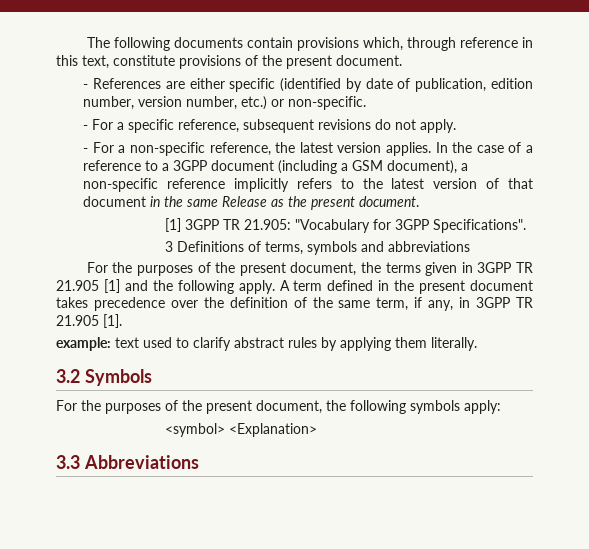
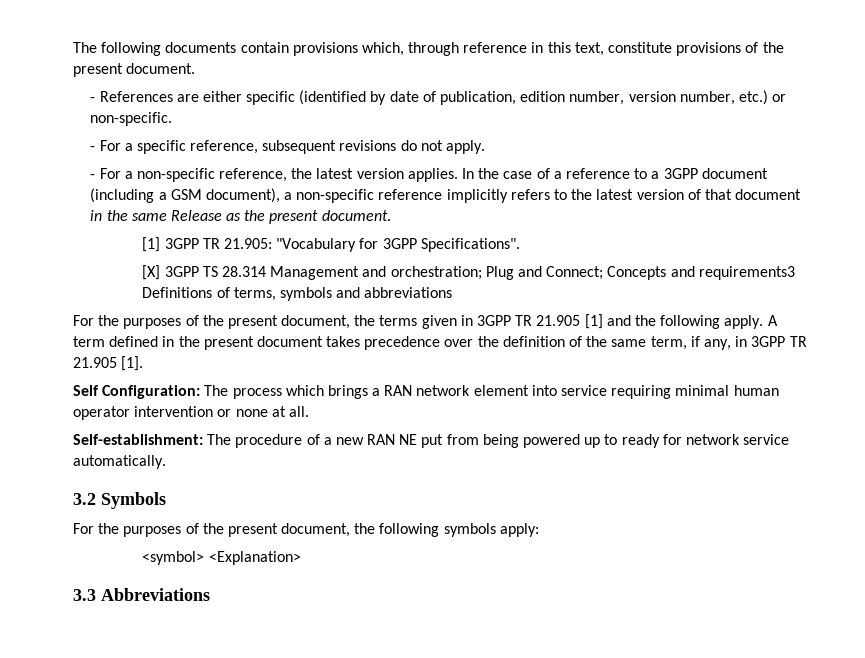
[164,241,173,252] 3 -> [142,265,795,280] [X] 3GPP TS 28.314 Management and orchestration; Plug and Connect; Concepts and requirements3
[56,337,477,351] example: text used to clarify abstract rules by applying them literally. -> [73,385,779,399] [73,406,309,420] [73,434,790,448] [73,455,166,469] Self Configuration: The process which brings a RAN network element into service requiring minimal human operator intervention or none at all. // Self-establishment: The procedure of a new RAN NE put from being powered up to ready for network service automatically.

